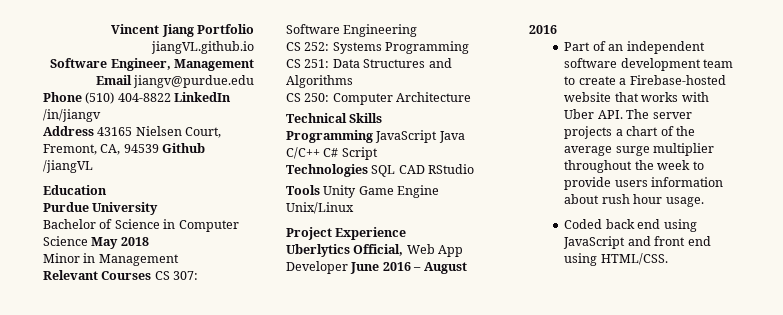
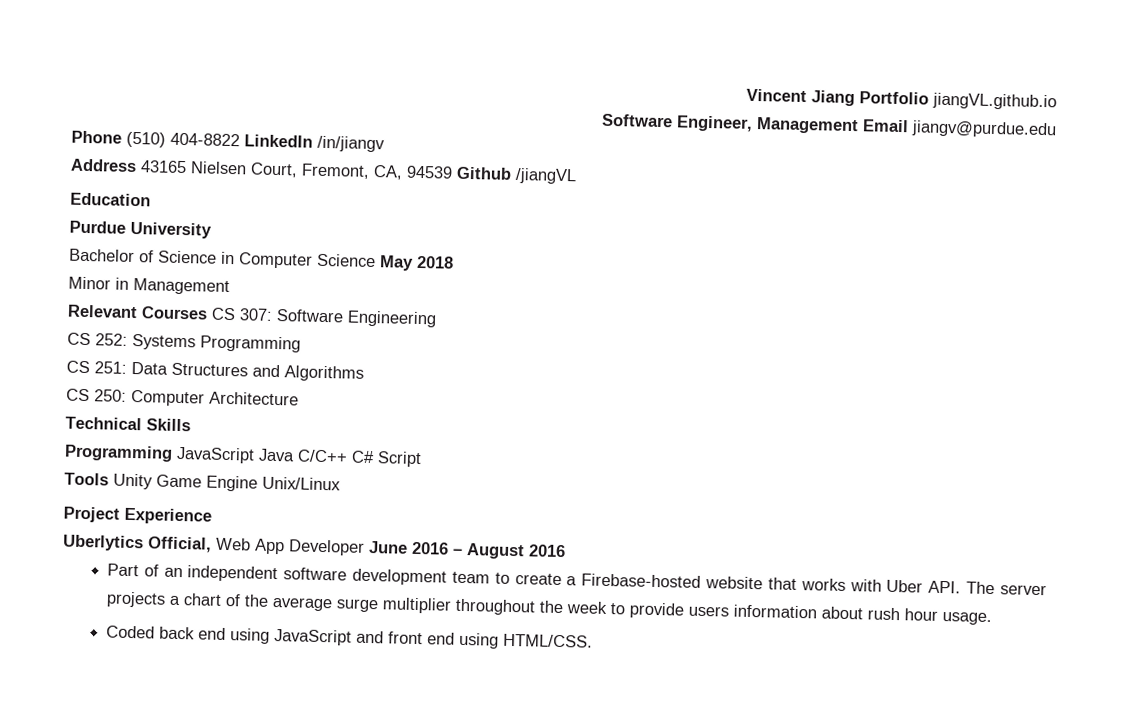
[286,164,475,177] // Technologies SQL CAD RStudio -> (422, 459) none

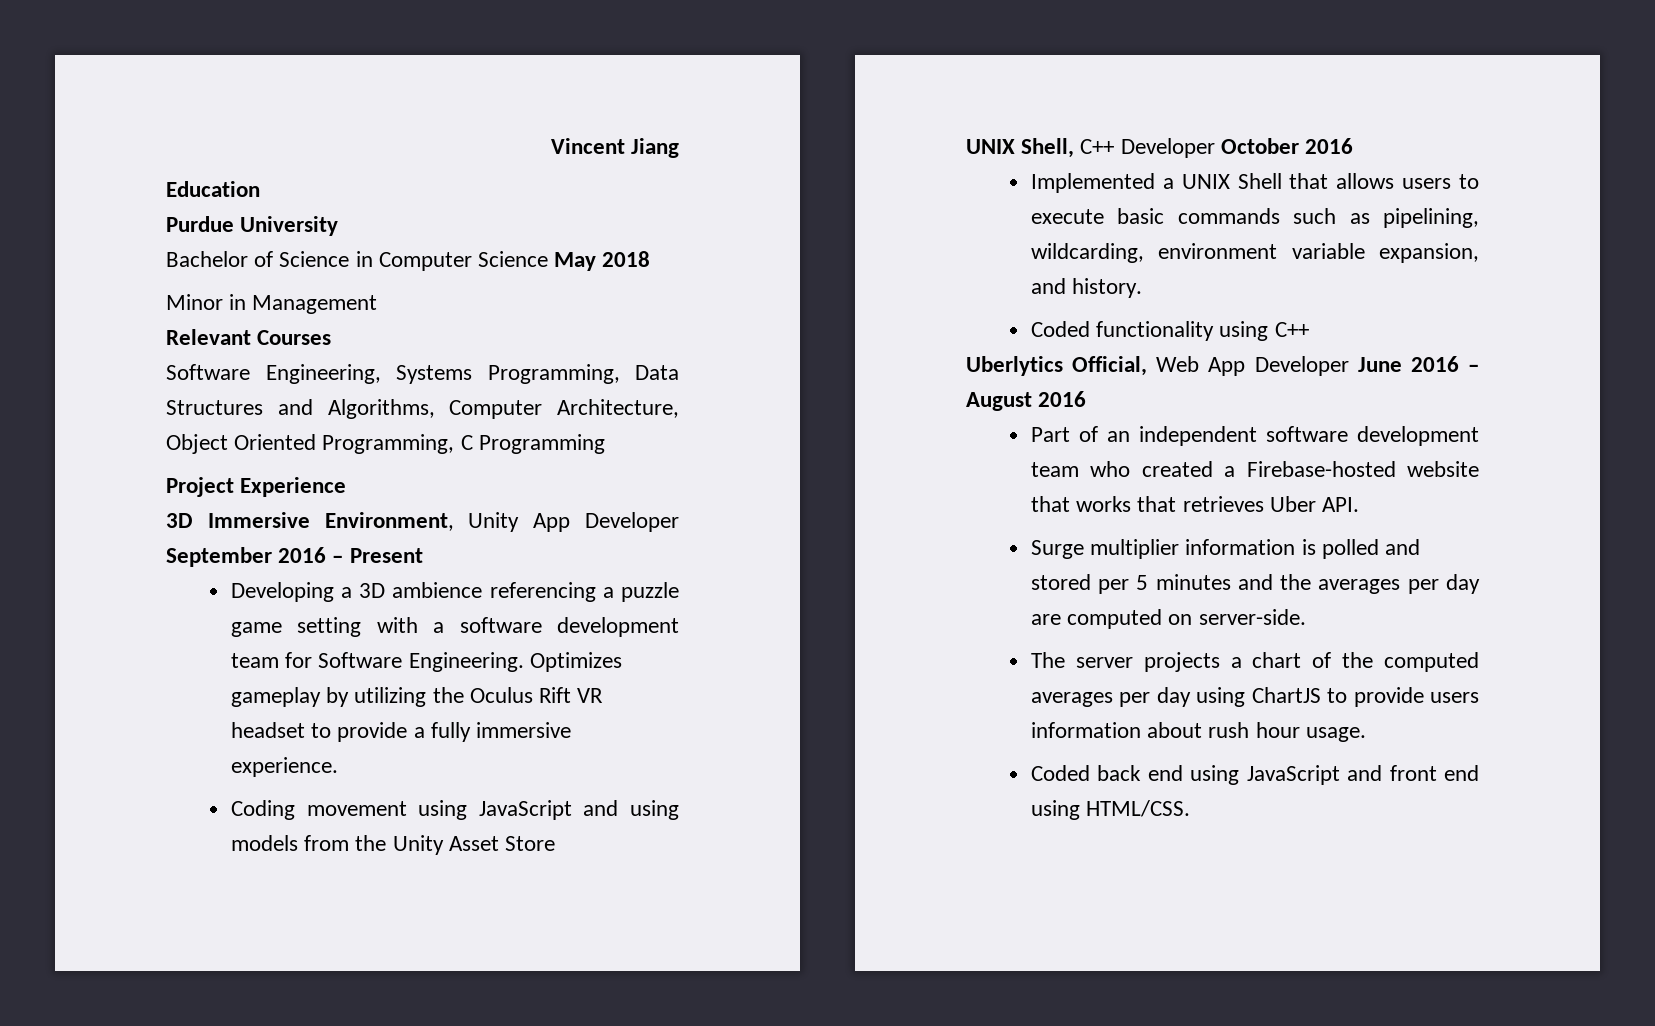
[859,91,1057,111] [601,113,1057,139] [71,130,385,153] [70,158,577,185] Portfolio jiangVL.github.io // Software Engineer, Management Email jiangv@purdue.edu // Phone (510) 404-8822 LinkedIn /in/jiangv // Address 43165 Nielsen Court, Fremont, CA, 94539 Github /jiangVL -> (679, 148) none
[211,307,437,328] [67,332,301,353] [66,360,364,382] [66,388,299,407] [65,416,191,432] [64,444,422,468] [64,472,341,492] [63,506,212,525] CS 307: Software Engineering // CS 252: Systems Programming // CS 251: Data Structures and Algorithms // CS 250: Computer Architecture // Technical Skills // Programming JavaScript Java C/C++ C# Script // Tools Unity Game Engine Unix/Linux // Project Experience -> [166,364,679,384] [166,399,679,419] [166,434,605,454] [166,477,347,497] [166,512,679,532] [166,547,423,567] [230,582,679,602] [230,617,679,637] [230,652,622,672] [230,687,604,707] [230,722,572,742] [230,757,338,777] [230,800,679,820] [230,835,556,855] [966,138,1354,158] [1030,173,1479,193] [1030,208,1479,228] [1030,243,1479,263] [1030,278,1143,298] [1030,321,1309,341] // Software Engineering, Systems Programming, Data Structures and Algorithms, Computer Architecture, Object Oriented Programming, C Programming // Project Experience // 3D Immersive Environment, Unity App Developer September 2016 – Present // Developing a 3D ambience referencing a puzzle game setting with a software development team for Software Engineering. Optimizes gameplay by utilizing the Oculus Rift VR headset to provide a fully immersive experience. // Coding movement using JavaScript and using models from the Unity Asset Store // UNIX Shell, C++ Developer October 2016 // Implemented a UNIX Shell that allows users to execute basic commands such as pipelining, wildcarding, environment variable expansion, and history. // Coded functionality using C++
[494,572,562,586] to create -> [1090,461,1213,477] who created
[849,579,882,592] with -> [1137,496,1264,512] that retrieves
(962, 587) none -> [1030,539,1421,559] [1030,574,1480,594] [1030,609,1306,629] // Surge multiplier information is polled and stored per 5 minutes and the averages per day are computed on server-side. //
[271,596,608,616] average surge multiplier throughout the week -> [1384,652,1479,672] [1030,687,1321,707] computed averages per day using ChartJS

